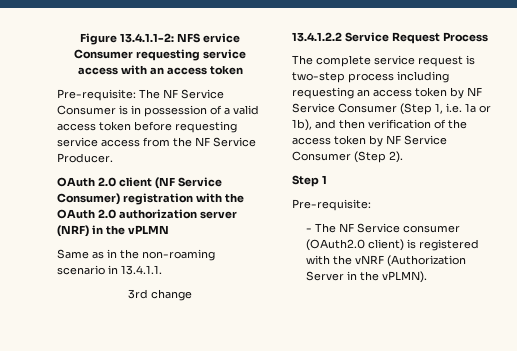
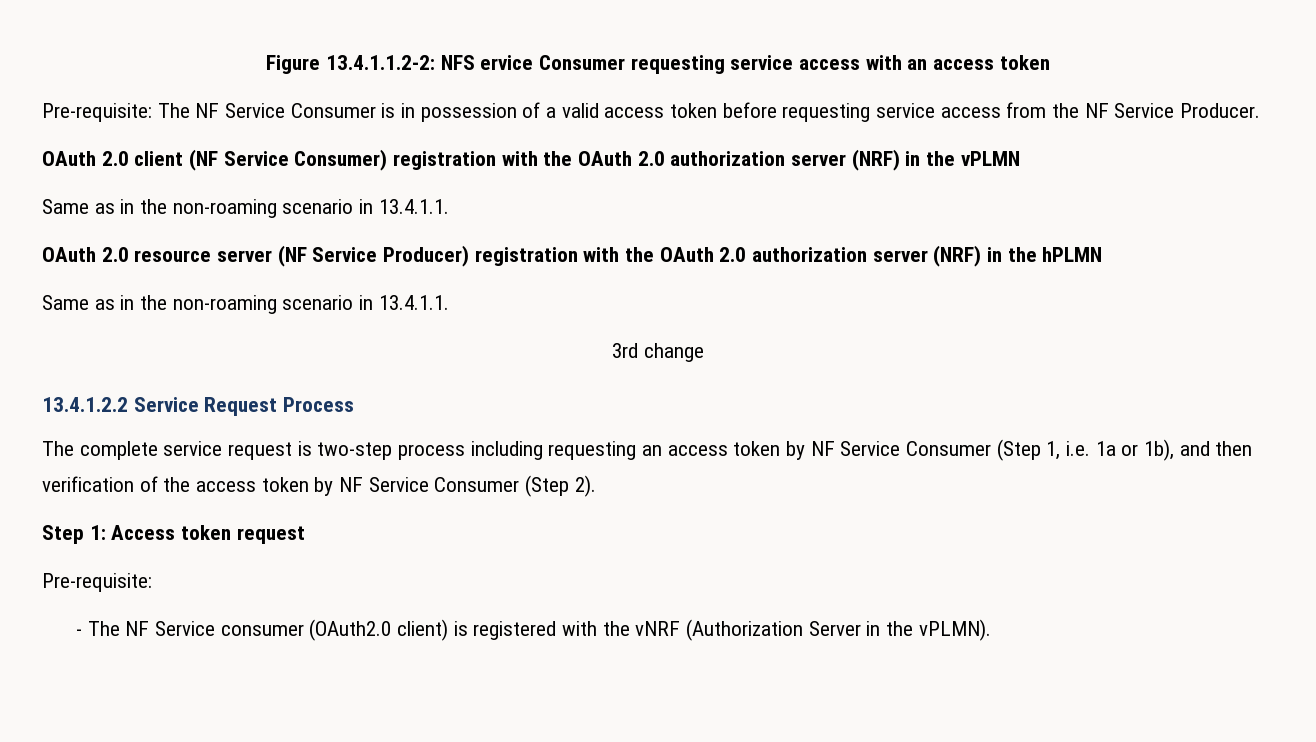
[120,33,174,43] 13.4.1.1-2: -> [325,55,435,70] 13.4.1.1.2-2:
(162, 270) none -> [42,245,1103,267] [42,295,449,314] // OAuth 2.0 resource server (NF Service Producer) registration with the OAuth 2.0 authorization server (NRF) in the hPLMN // Same as in the non-roaming scenario in 13.4.1.1.
[322,175,327,184] 1 -> [89,525,305,544] 1: Access token request

